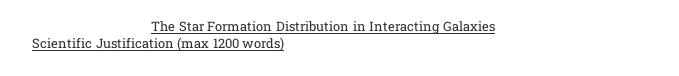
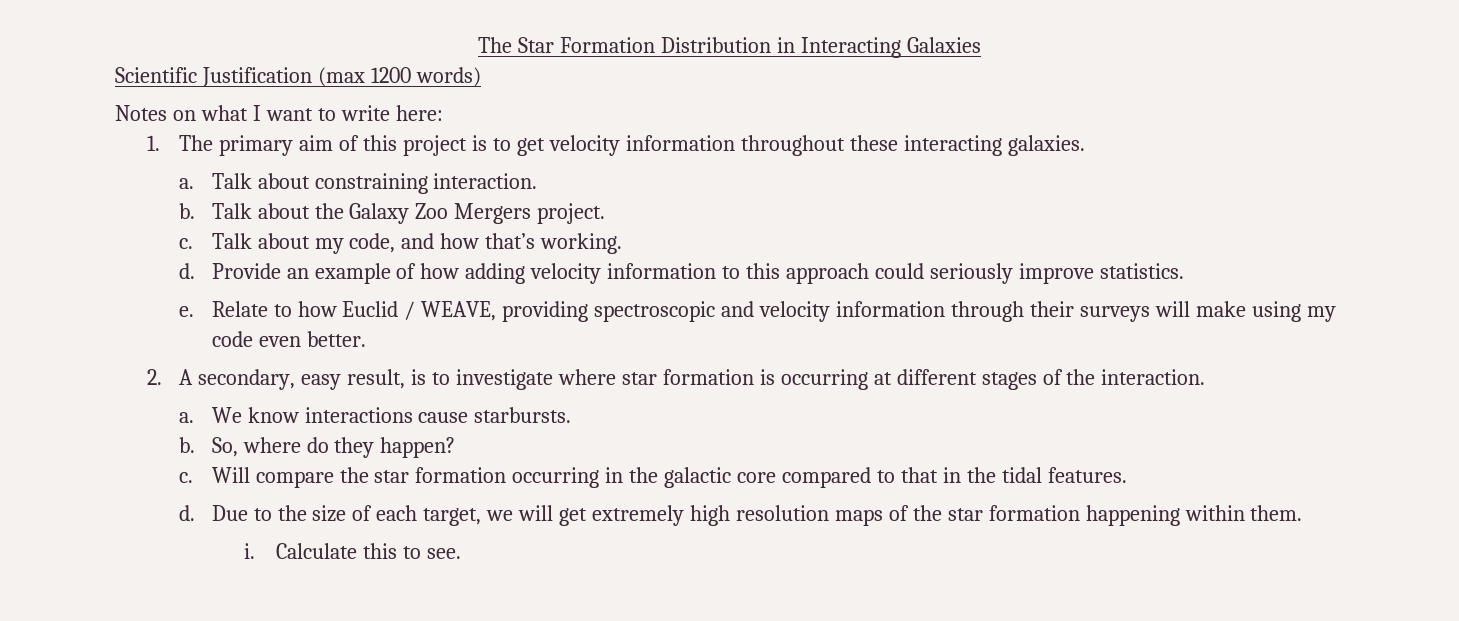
(285, 44) none -> [115,105,443,121] [147,135,1085,156] [179,173,538,194] [179,203,606,224] [179,233,623,254] [179,263,1184,284] [179,301,1336,322] [211,331,366,347] [147,369,1206,390] [179,407,572,423] [179,437,456,458] [179,467,1127,488] [179,505,1303,526] [243,543,461,559] // Notes on what I want to write here: // 1. The primary aim of this project is to get velocity information throughout these interacting galaxies. // a. Talk about constraining interaction. // b. Talk about the Galaxy Zoo Mergers project. // c. Talk about my code, and how that’s working. // d. Provide an example of how adding velocity information to this approach could seriously improve statistics. // e. Relate to how Euclid / WEAVE, providing spectroscopic and velocity information through their surveys will make using my code even better. // 2. A secondary, easy result, is to investigate where star formation is occurring at different stages of the interaction. // a. We know interactions cause starbursts. // b. So, where do they happen? // c. Will compare the star formation occurring in the galactic core compared to that in the tidal features. // d. Due to the size of each target, we will get extremely high resolution maps of the star formation happening within them. // i. Calculate this to see.

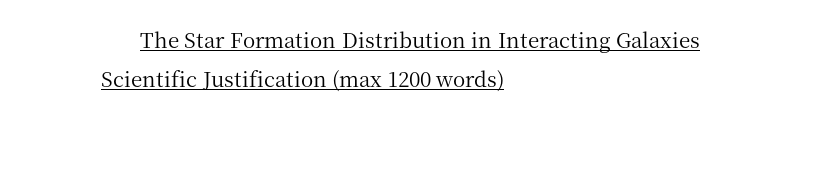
[115,105,443,121] [147,135,1085,156] [179,173,538,194] [179,203,606,224] [179,233,623,254] [179,263,1184,284] [179,301,1336,322] [211,331,366,347] [147,369,1206,390] [179,407,572,423] [179,437,456,458] [179,467,1127,488] [179,505,1303,526] [243,543,461,559] // Notes on what I want to write here: // 1. The primary aim of this project is to get velocity information throughout these interacting galaxies. // a. Talk about constraining interaction. // b. Talk about the Galaxy Zoo Mergers project. // c. Talk about my code, and how that’s working. // d. Provide an example of how adding velocity information to this approach could seriously improve statistics. // e. Relate to how Euclid / WEAVE, providing spectroscopic and velocity information through their surveys will make using my code even better. // 2. A secondary, easy result, is to investigate where star formation is occurring at different stages of the interaction. // a. We know interactions cause starbursts. // b. So, where do they happen? // c. Will compare the star formation occurring in the galactic core compared to that in the tidal features. // d. Due to the size of each target, we will get extremely high resolution maps of the star formation happening within them. // i. Calculate this to see. -> (505, 81) none

